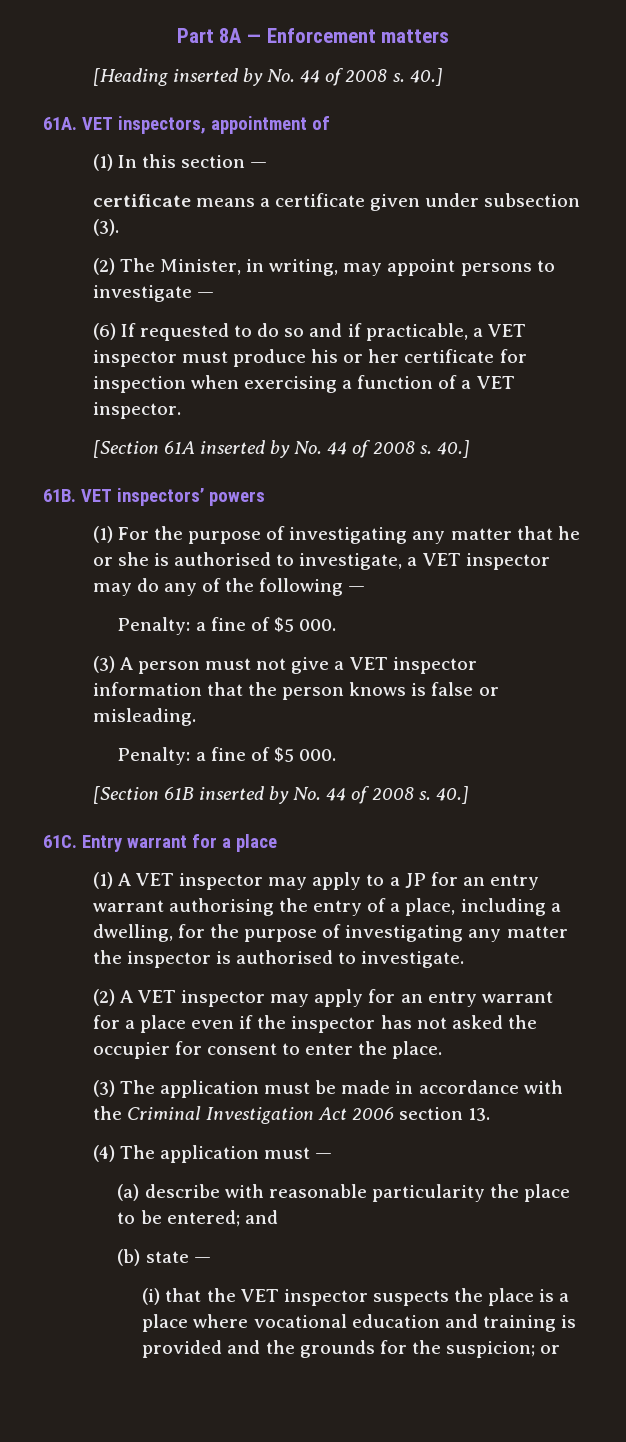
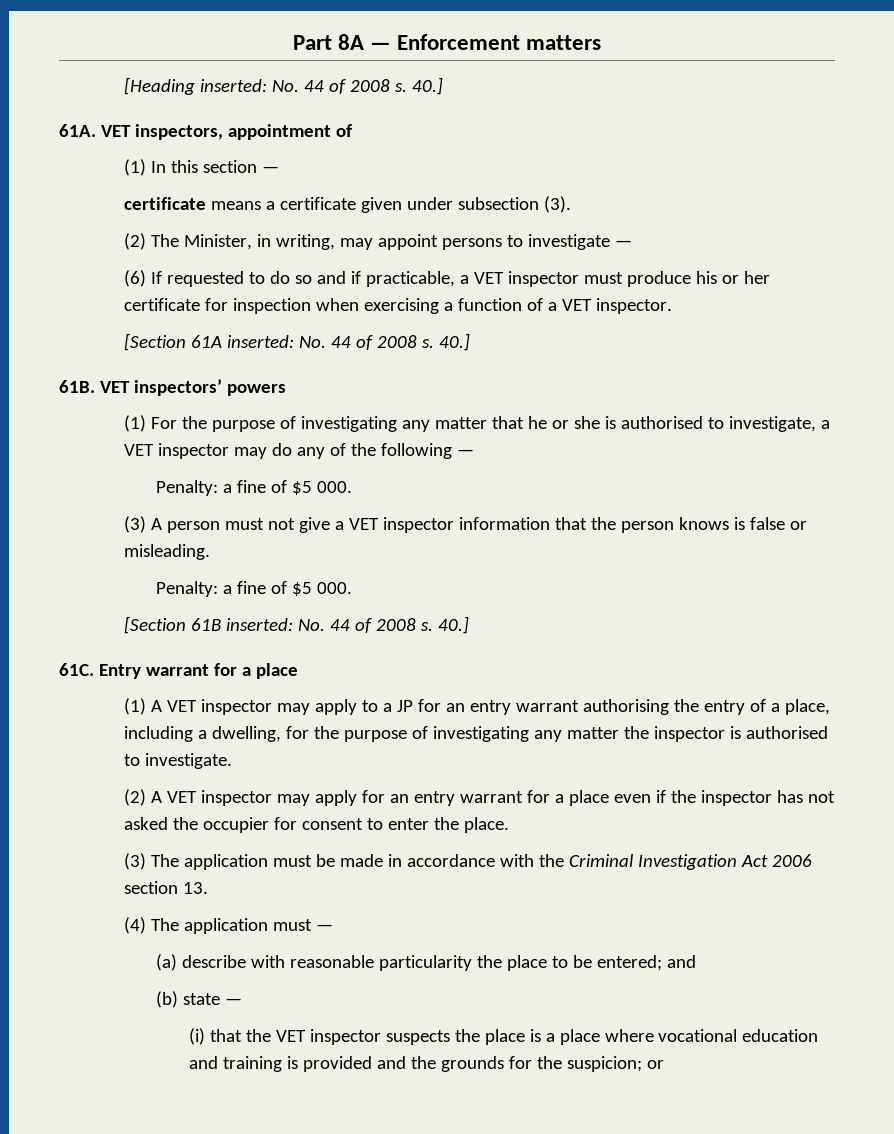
[172,68,263,86] inserted by -> [199,79,267,92] inserted:
[199,440,291,458] inserted by -> [226,335,294,348] inserted:
[198,786,290,804] inserted by -> [225,618,293,631] inserted:

